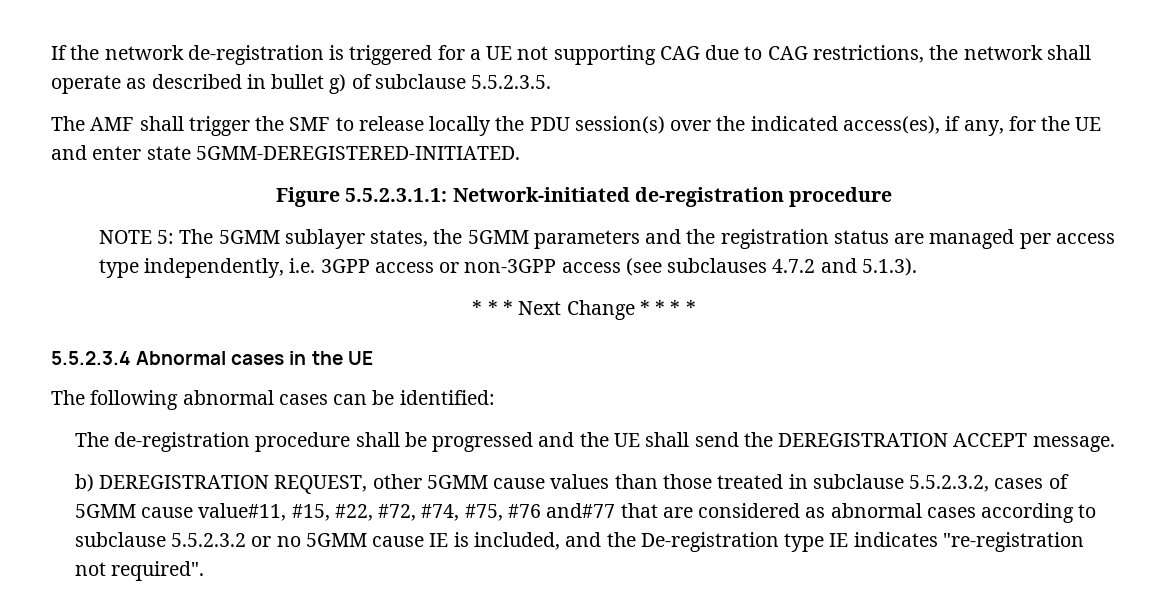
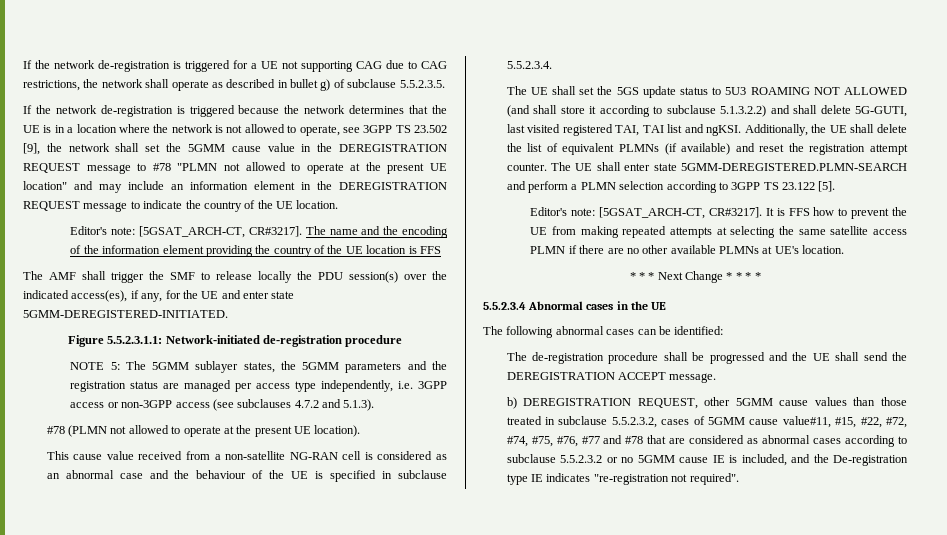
(552, 82) none -> [23,105,448,117] [23,124,447,136] [23,143,447,155] [23,162,447,174] [23,181,447,193] [23,200,339,212] [70,226,448,238] [70,245,441,257] // If the network de-registration is triggered because the network determines that the UE is in a location where the network is not allowed to operate, see 3GPP TS 23.502 [9], the network shall set the 5GMM cause value in the DEREGISTRATION REQUEST message to #78 "PLMN not allowed to operate at the present UE location" and may include an information element in the DEREGISTRATION REQUEST message to indicate the country of the UE location. // Editor's note: [5GSAT_ARCH-CT, CR#3217]. The name and the encoding of the information element providing the country of the UE location is FFS
(917, 267) none -> [46,425,361,437] [46,451,447,460] [46,470,447,482] [506,61,552,69] [506,86,907,98] [506,105,907,117] [506,124,907,136] [506,143,908,155] [506,162,907,171] [506,181,836,193] [530,207,907,219] [530,226,907,238] [530,245,845,254] // #78 (PLMN not allowed to operate at the present UE location). // This cause value received from a non-satellite NG-RAN cell is considered as an abnormal case and the behaviour of the UE is specified in subclause 5.5.2.3.4. // The UE shall set the 5GS update status to 5U3 ROAMING NOT ALLOWED (and shall store it according to subclause 5.1.3.2.2) and shall delete 5G-GUTI, last visited registered TAI, TAI list and ngKSI. Additionally, the UE shall delete the list of equivalent PLMNs (if available) and reset the registration attempt counter. The UE shall enter state 5GMM-DEREGISTERED.PLMN-SEARCH and perform a PLMN selection according to 3GPP TS 23.122 [5]. // Editor's note: [5GSAT_ARCH-CT, CR#3217]. It is FFS how to prevent the UE from making repeated attempts at selecting the same satellite access PLMN if there are no other available PLMNs at UE's location.
[507,503,616,518] #76 and#77 -> [556,435,644,447] #76, #77 and #78

